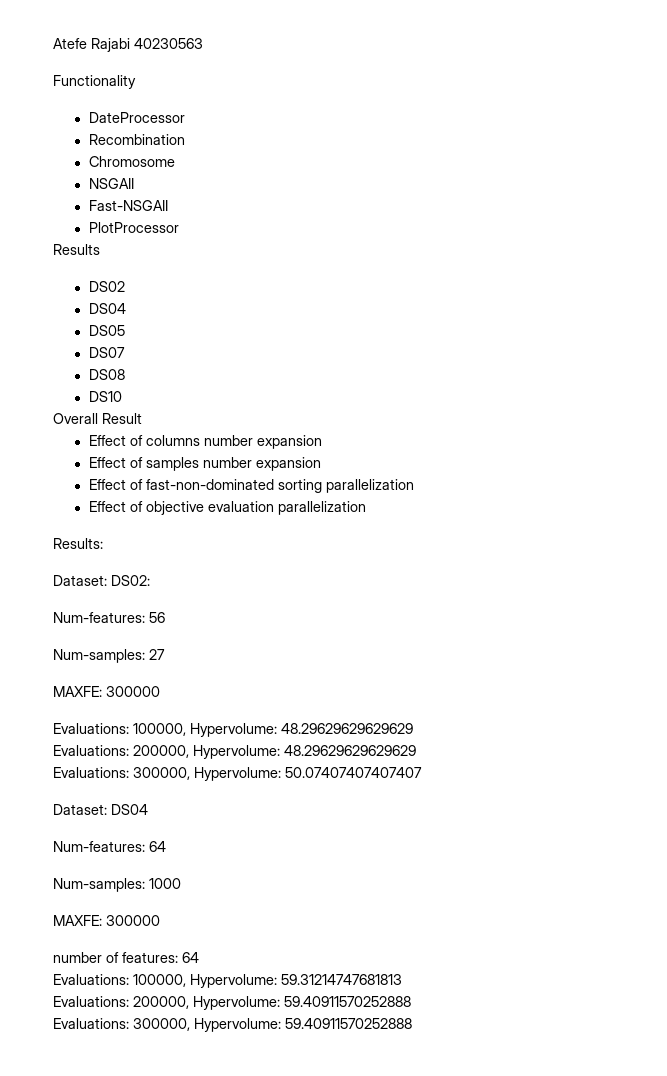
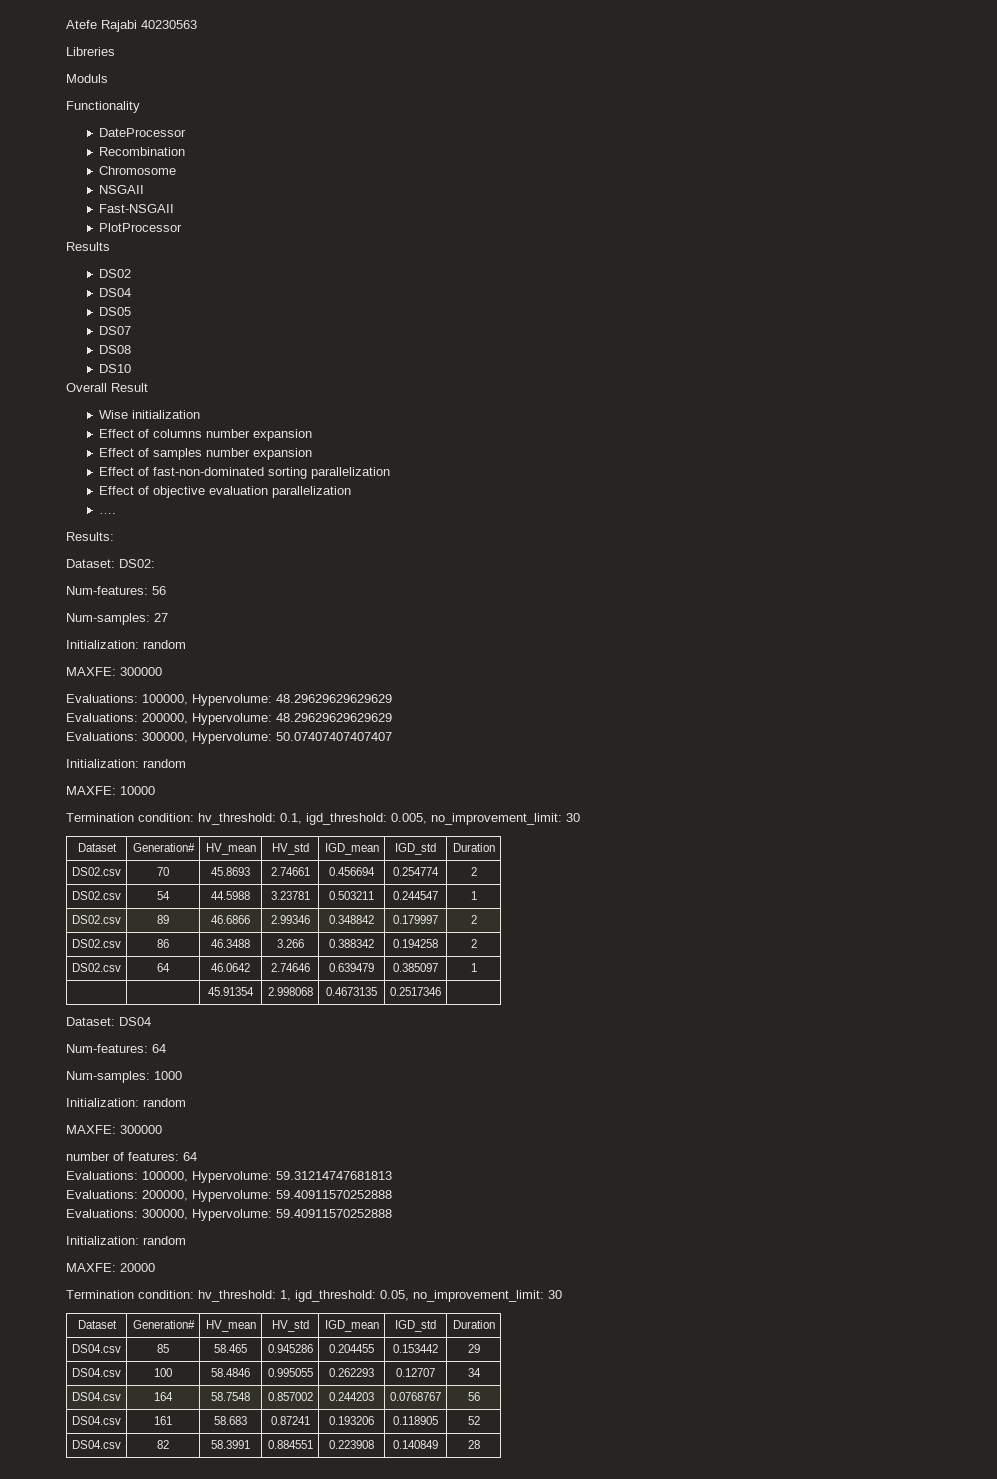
(203, 43) none -> [66,47,115,56] [66,74,108,83] // Libreries // Moduls
(142, 418) none -> [98,410,200,419] // Wise initialization
(366, 508) none -> [98,513,116,514] // ….
(165, 654) none -> [66,640,186,649] // Initialization: random
(422, 772) none -> [66,759,186,768] [66,786,155,795] [66,813,580,825] [77,843,117,852] [132,843,195,852] [205,843,256,855] [271,843,309,855] [324,843,379,855] [395,843,436,855] [452,843,495,852] [72,867,121,876] [157,867,169,876] [211,867,250,876] [270,867,310,876] [329,867,375,876] [393,867,439,876] [470,867,477,876] [72,891,121,900] [157,891,170,900] [211,891,250,900] [270,891,310,900] [329,891,374,900] [393,891,438,900] [470,891,477,900] [72,915,121,924] [157,915,169,924] [211,915,250,924] [270,915,310,924] [329,915,374,924] [393,915,438,924] [470,915,477,924] [72,939,121,948] [157,939,169,948] [211,939,250,948] [276,939,304,948] [329,939,374,948] [393,939,438,948] [470,939,477,948] [72,963,121,972] [157,963,170,972] [211,963,250,972] [270,963,310,972] [329,963,374,972] [393,963,438,972] [470,963,477,972] [208,987,254,996] [267,987,313,996] [326,987,377,996] [390,987,441,996] // Initialization: random // MAXFE: 10000 // Termination condition: hv_threshold: 0.1, igd_threshold: 0.005, no_improvement_limit: 30 // Dataset | Generation# | HV_mean | HV_std | IGD_mean | IGD_std | Duration // DS02.csv | 70 | 45.8693 | 2.74661 | 0.456694 | 0.254774 | 2 // DS02.csv | 54 | 44.5988 | 3.23781 | 0.503211 | 0.244547 | 1 // DS02.csv | 89 | 46.6866 | 2.99346 | 0.348842 | 0.179997 | 2 // DS02.csv | 86 | 46.3488 | 3.266 | 0.388342 | 0.194258 | 2 // DS02.csv | 64 | 46.0642 | 2.74646 | 0.639479 | 0.385097 | 1 // | | 45.91354 | 2.998068 | 0.4673135 | 0.2517346 |
(181, 883) none -> [66,1098,186,1107] // Initialization: random
(412, 1023) none -> [66,1236,186,1245] [66,1263,155,1272] [66,1290,562,1302] [77,1320,117,1329] [132,1320,195,1329] [205,1320,256,1332] [271,1320,309,1332] [324,1320,379,1332] [395,1320,436,1332] [452,1320,495,1329] [72,1344,121,1353] [157,1344,169,1353] [214,1344,247,1353] [267,1344,313,1353] [329,1344,374,1353] [393,1344,438,1353] [467,1344,480,1353] [72,1368,121,1377] [154,1368,172,1377] [211,1368,250,1377] [267,1368,313,1377] [329,1368,374,1377] [396,1368,435,1377] [467,1368,481,1377] [72,1392,121,1401] [154,1392,173,1401] [211,1392,250,1401] [267,1392,313,1401] [329,1392,374,1401] [390,1392,441,1401] [467,1392,480,1401] [72,1416,121,1425] [154,1416,172,1425] [214,1416,247,1425] [270,1416,310,1425] [329,1416,374,1425] [393,1416,438,1425] [467,1416,480,1425] [72,1440,121,1449] [157,1440,169,1449] [211,1440,250,1449] [267,1440,313,1449] [329,1440,374,1449] [393,1440,438,1449] [467,1440,480,1449] // Initialization: random // MAXFE: 20000 // Termination condition: hv_threshold: 1, igd_threshold: 0.05, no_improvement_limit: 30 // Dataset | Generation# | HV_mean | HV_std | IGD_mean | IGD_std | Duration // DS04.csv | 85 | 58.465 | 0.945286 | 0.204455 | 0.153442 | 29 // DS04.csv | 100 | 58.4846 | 0.995055 | 0.262293 | 0.12707 | 34 // DS04.csv | 164 | 58.7548 | 0.857002 | 0.244203 | 0.0768767 | 56 // DS04.csv | 161 | 58.683 | 0.87241 | 0.193206 | 0.118905 | 52 // DS04.csv | 82 | 58.3991 | 0.884551 | 0.223908 | 0.140849 | 28

